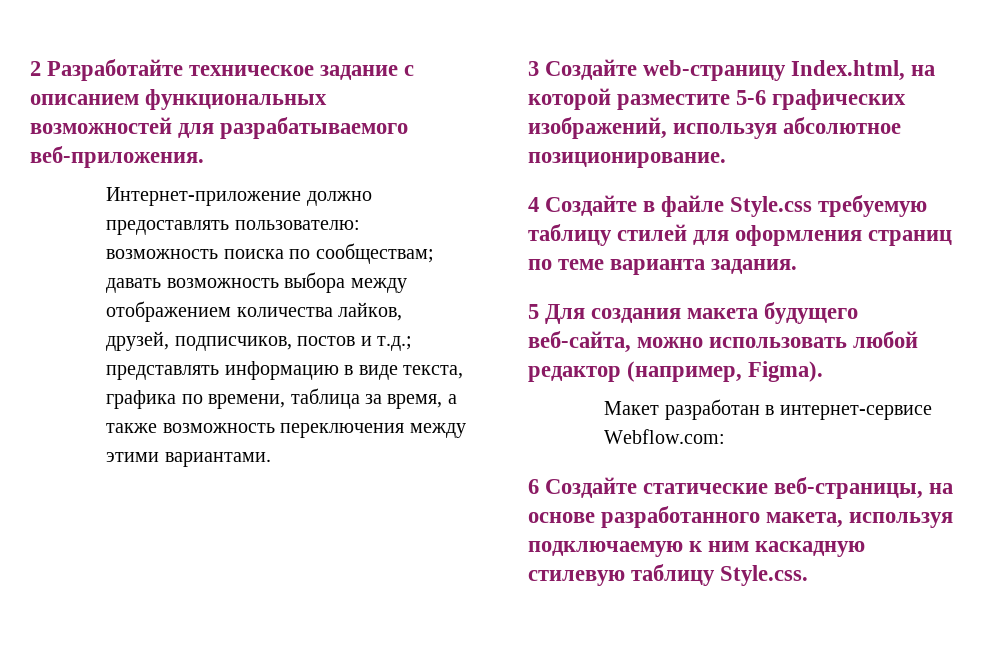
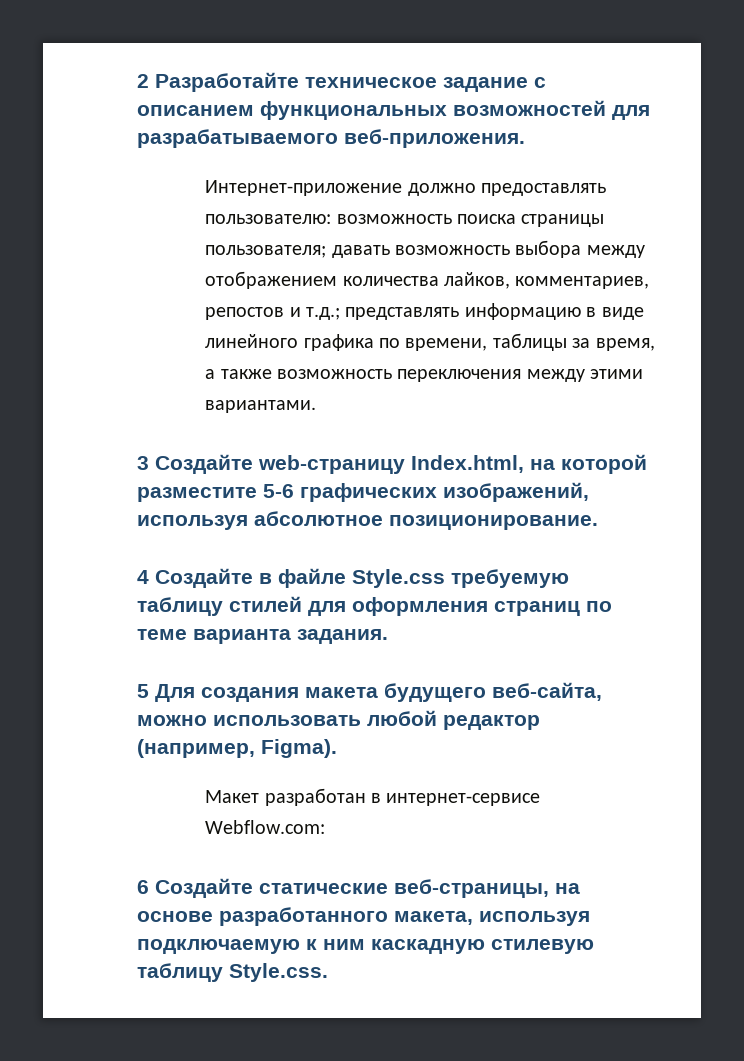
[289,243,434,264] по сообществам; -> [521,214,605,227] [205,245,327,258] страницы пользователя;
[106,331,356,351] друзей, подписчиков, постов -> [515,276,650,289] [205,307,285,320] комментариев, репостов
[402,365,463,379] текста, -> [205,334,299,348] линейного
[290,388,360,409] таблица -> [492,333,567,351] таблицы

